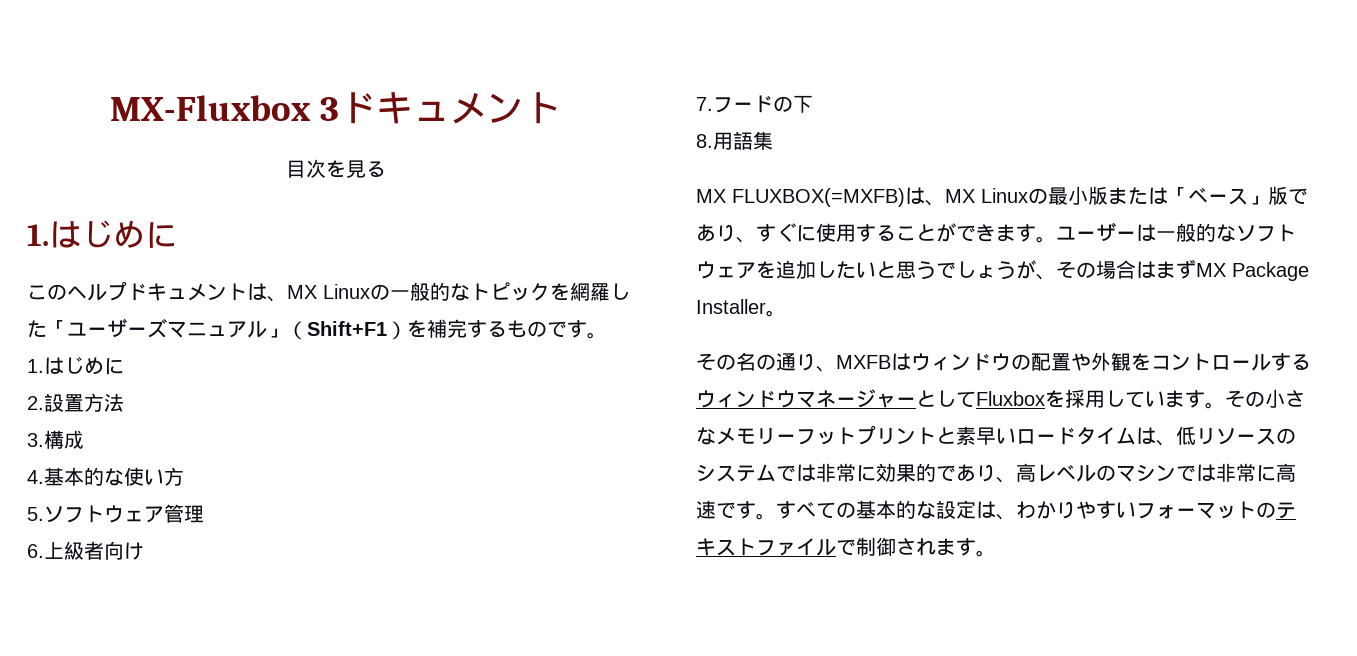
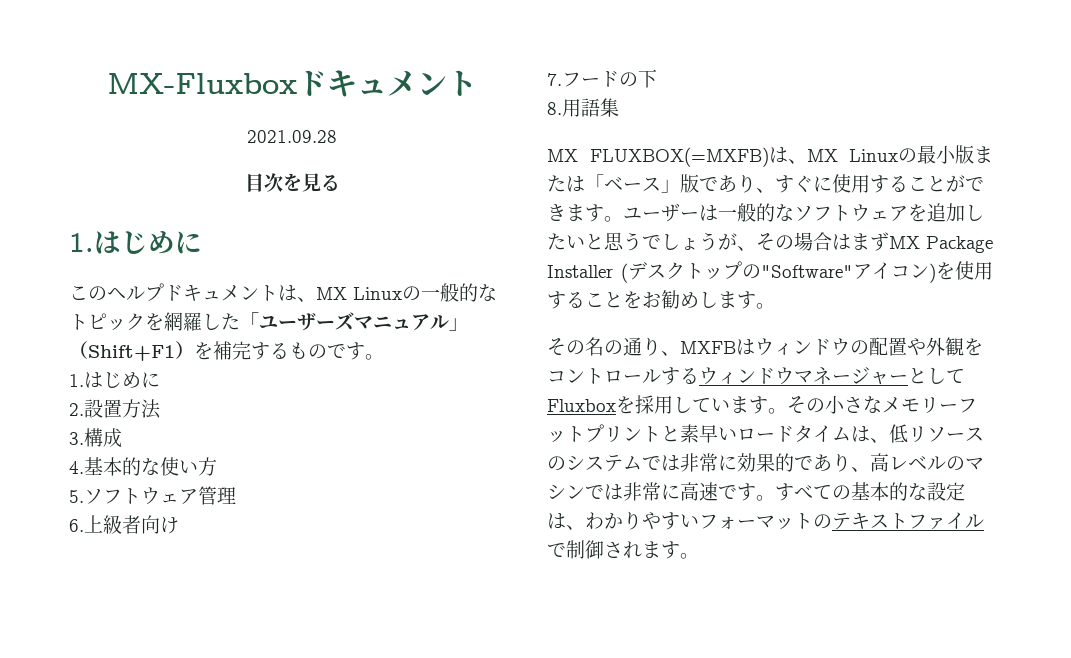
[319,92,561,124] 3ドキュメント -> [297,70,477,97] [247,130,337,143] ドキュメント // 2021.09.28
(766, 306) none -> [621,261,993,283] [547,290,756,309] (デスクトップの"Software"アイコン)を使用することをお勧めします

